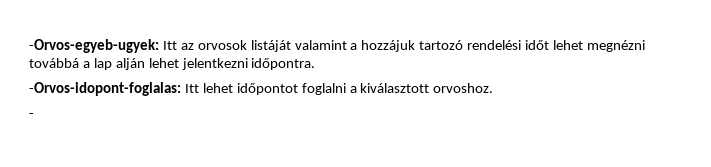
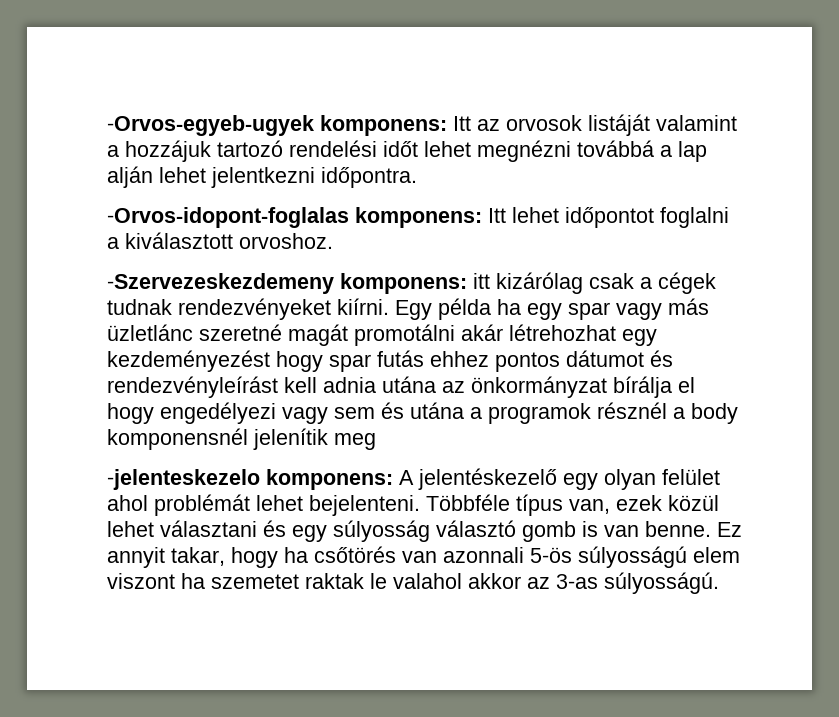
[29,39,159,53] -Orvos-egyeb-ugyek: -> [107,115,447,136] -Orvos-egyeb-ugyek komponens:
[29,82,181,96] -Orvos-idopont-foglalas: -> [107,207,482,228] -Orvos-idopont-foglalas komponens:
[29,113,34,118] - -> [107,272,716,294] [107,298,709,320] [107,324,657,346] [107,350,673,372] [107,376,695,398] [107,402,738,424] [107,428,376,450] [107,468,720,490] [107,494,719,516] [107,520,742,542] [107,546,740,568] [107,572,719,594] -Szervezeskezdemeny komponens: itt kizárólag csak a cégek tudnak rendezvényeket kiírni. Egy példa ha egy spar vagy más üzletlánc szeretné magát promotálni akár létrehozhat egy kezdeményezést hogy spar futás ehhez pontos dátumot és rendezvényleírást kell adnia utána az önkormányzat bírálja el hogy engedélyezi vagy sem és utána a programok résznél a body komponensnél jelenítik meg // -jelenteskezelo komponens: A jelentéskezelő egy olyan felület ahol problémát lehet bejelenteni. Többféle típus van, ezek közül lehet választani és egy súlyosság választó gomb is van benne. Ez annyit takar, hogy ha csőtörés van azonnali 5-ös súlyosságú elem viszont ha szemetet raktak le valahol akkor az 3-as súlyosságú.

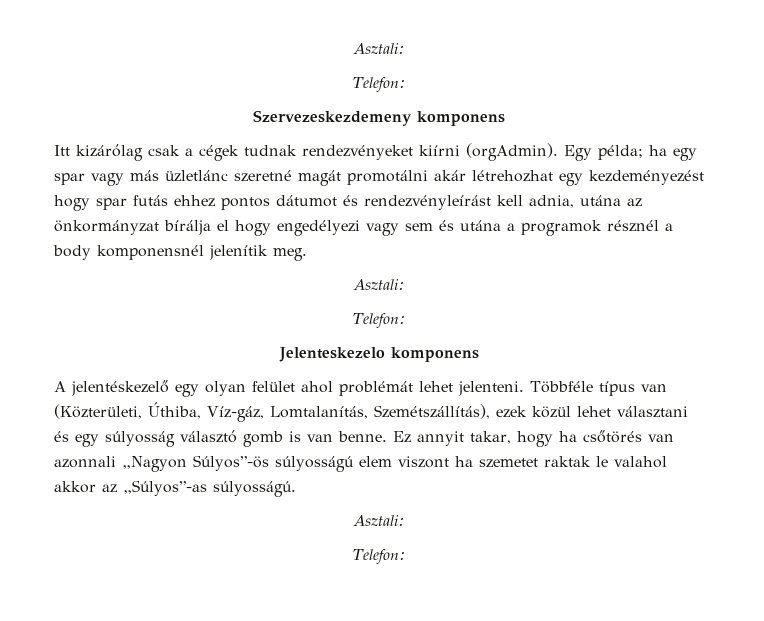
[107,114,737,136] [107,140,707,162] [107,166,417,188] [107,207,729,228] [107,232,333,249] [107,273,490,294] -Orvos-egyeb-ugyek komponens: Itt az orvosok listáját valamint a hozzájuk tartozó rendelési időt lehet megnézni továbbá a lap alján lehet jelentkezni időpontra. // -Orvos-idopont-foglalas komponens: Itt lehet időpontot foglalni a kiválasztott orvoshoz. // -Szervezeskezdemeny komponens: itt -> [352,43,405,54] [352,77,407,92] [253,110,505,126] [54,145,70,156] Asztali: // Telefon: // Szervezeskezdemeny komponens // Itt
[337,298,491,320] kiírni. Egy példa -> [419,143,643,161] kiírni (orgAdmin). Egy példa;
[323,377,376,393] adnia -> [529,195,574,208] adnia,
[334,433,376,450] [107,469,393,490] meg // -jelenteskezelo komponens: -> [273,248,307,261] [352,279,405,290] [352,313,407,328] [278,347,479,362] meg. // Asztali: // Telefon: // Jelenteskezelo komponens //
[309,495,420,516] bejelenteni. -> [458,381,524,396] jelenteni.
[569,499,610,514] van, -> [641,384,667,392] [54,402,490,422] van (Közterületi, Úthiba, Víz-gáz, Lomtalanítás, Szemétszállítás),
[530,547,572,563] 5-ös -> [122,455,269,472] „Nagyon Súlyos”-ös
[556,574,598,589] 3-as -> [123,480,207,496] „Súlyos”-as
(719, 583) none -> [352,515,405,526] [352,549,407,564] // Asztali: // Telefon:

